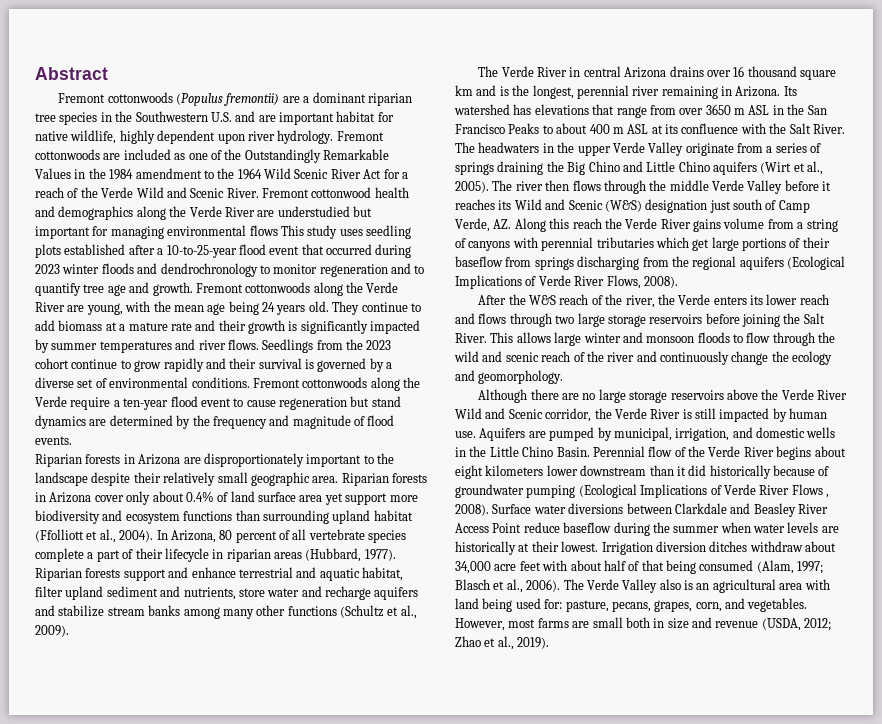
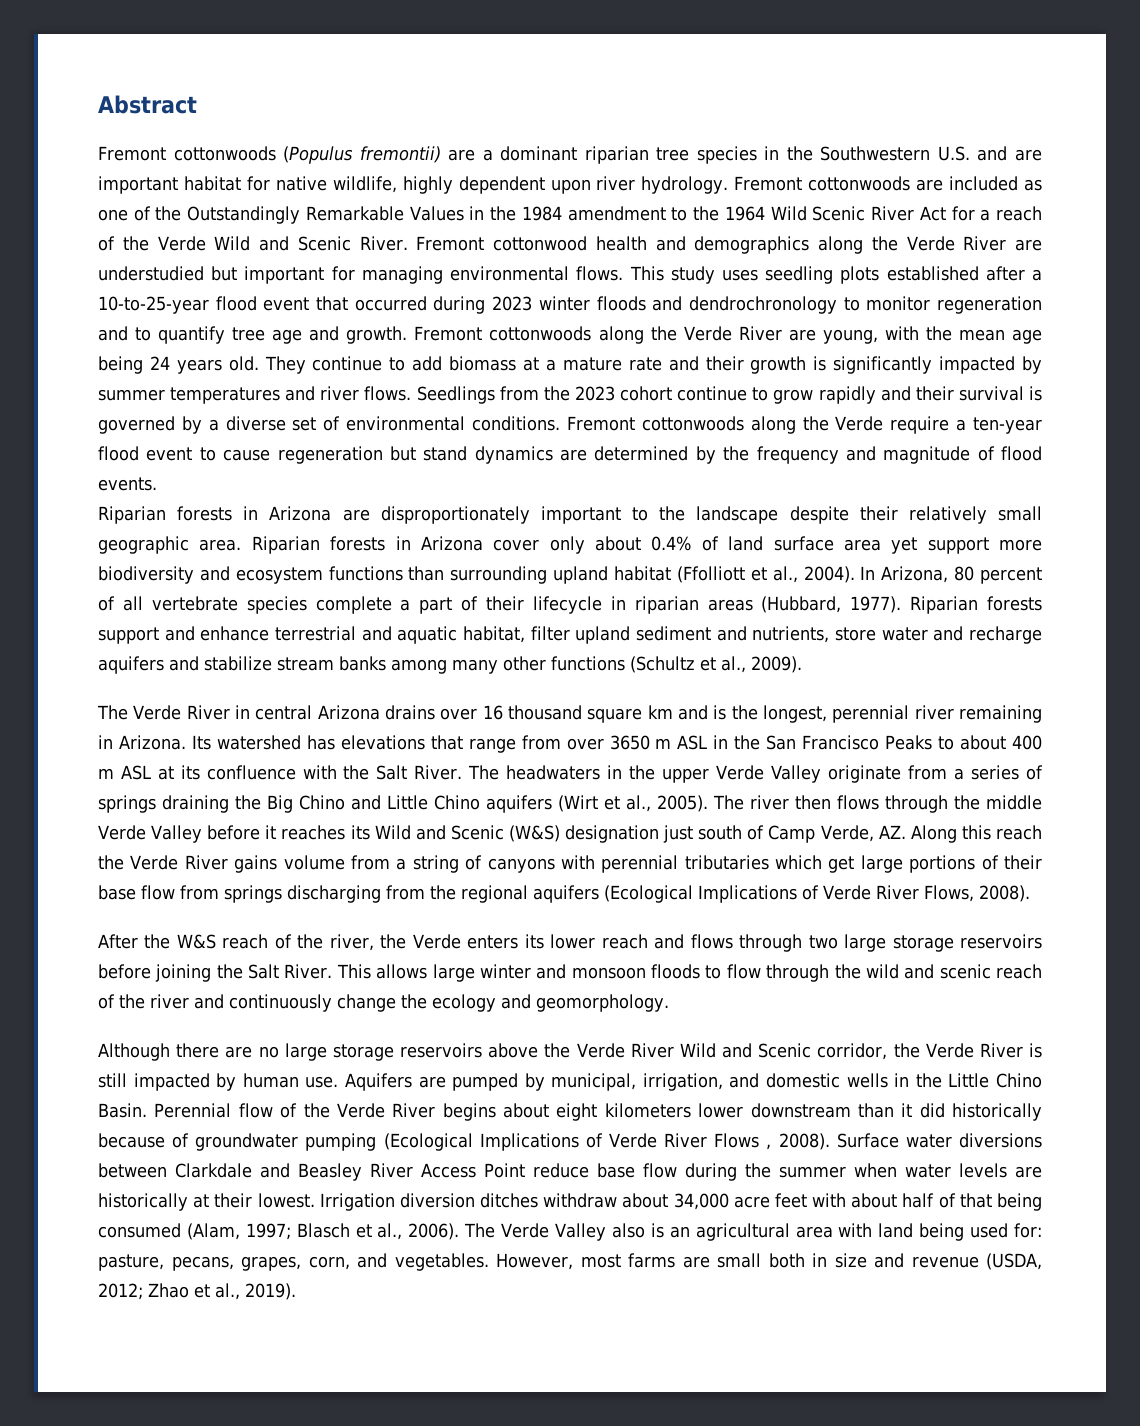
[249,225,278,236] flows -> [576,266,624,281] flows.
[455,256,503,267] baseflow -> [98,885,175,900] base flow
[563,522,612,533] baseflow -> [597,1163,677,1178] base flow

